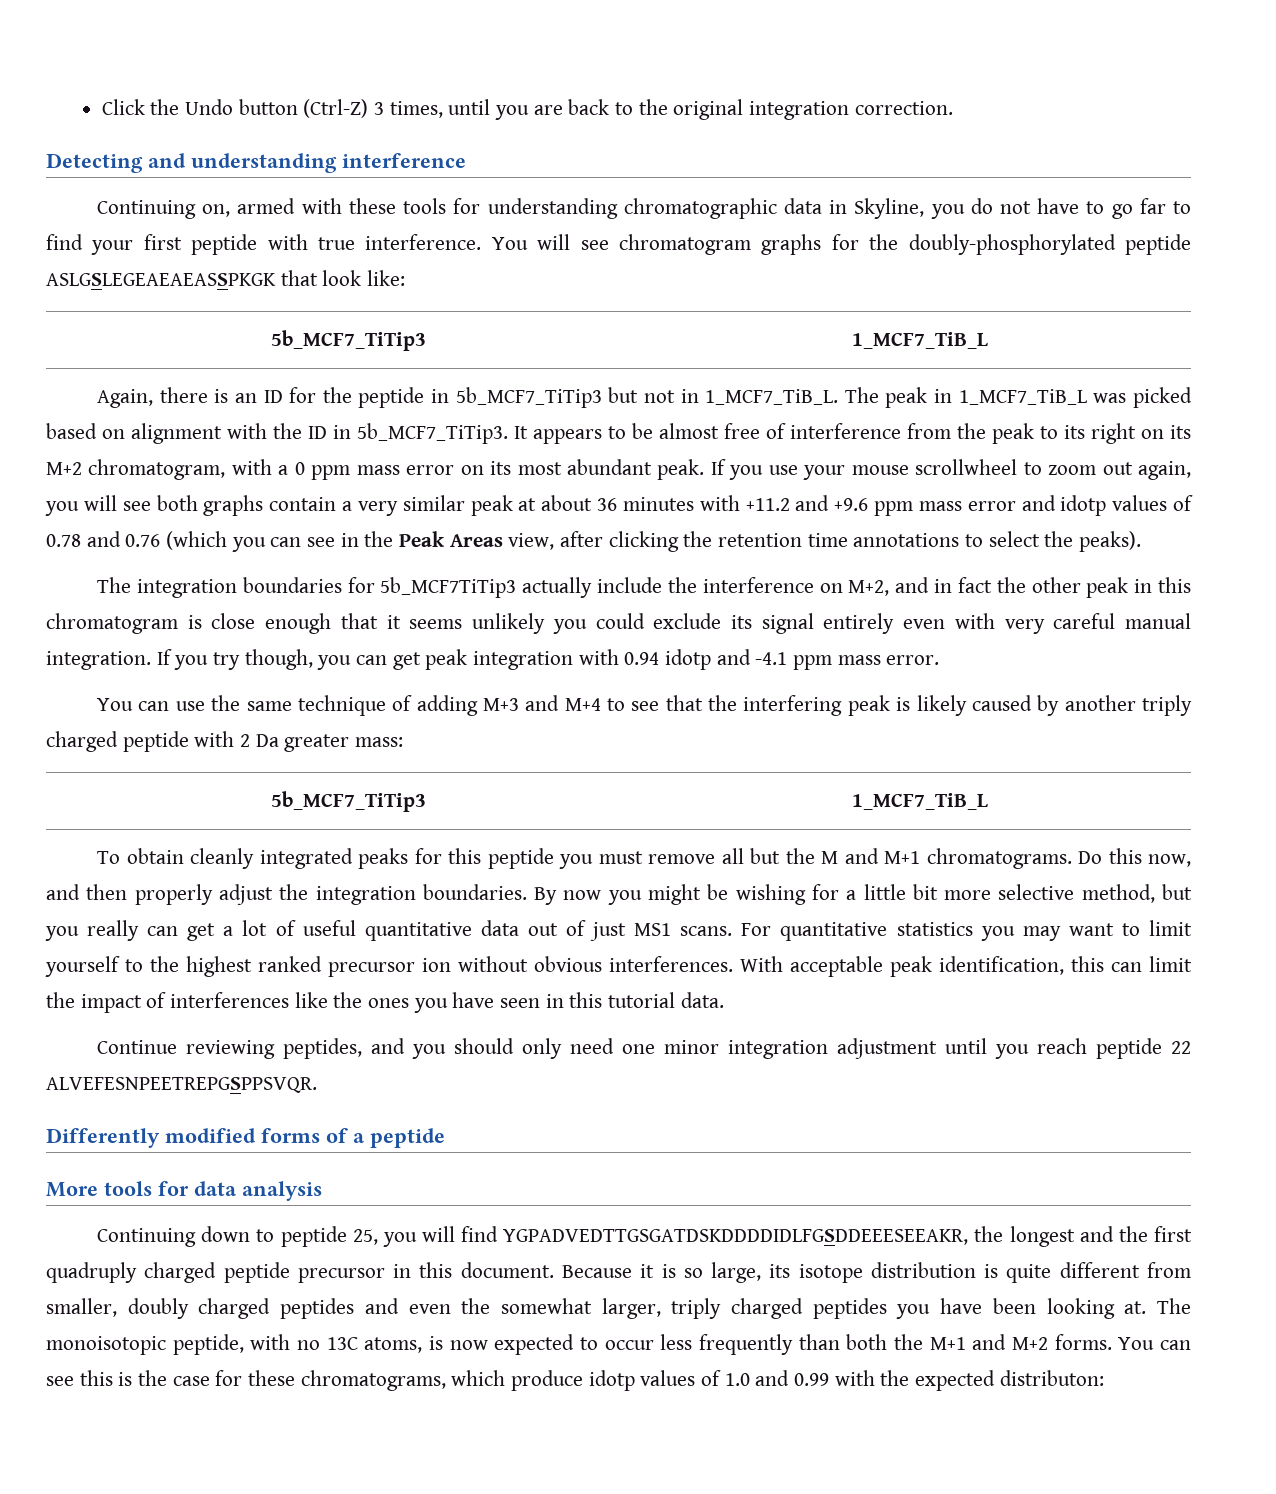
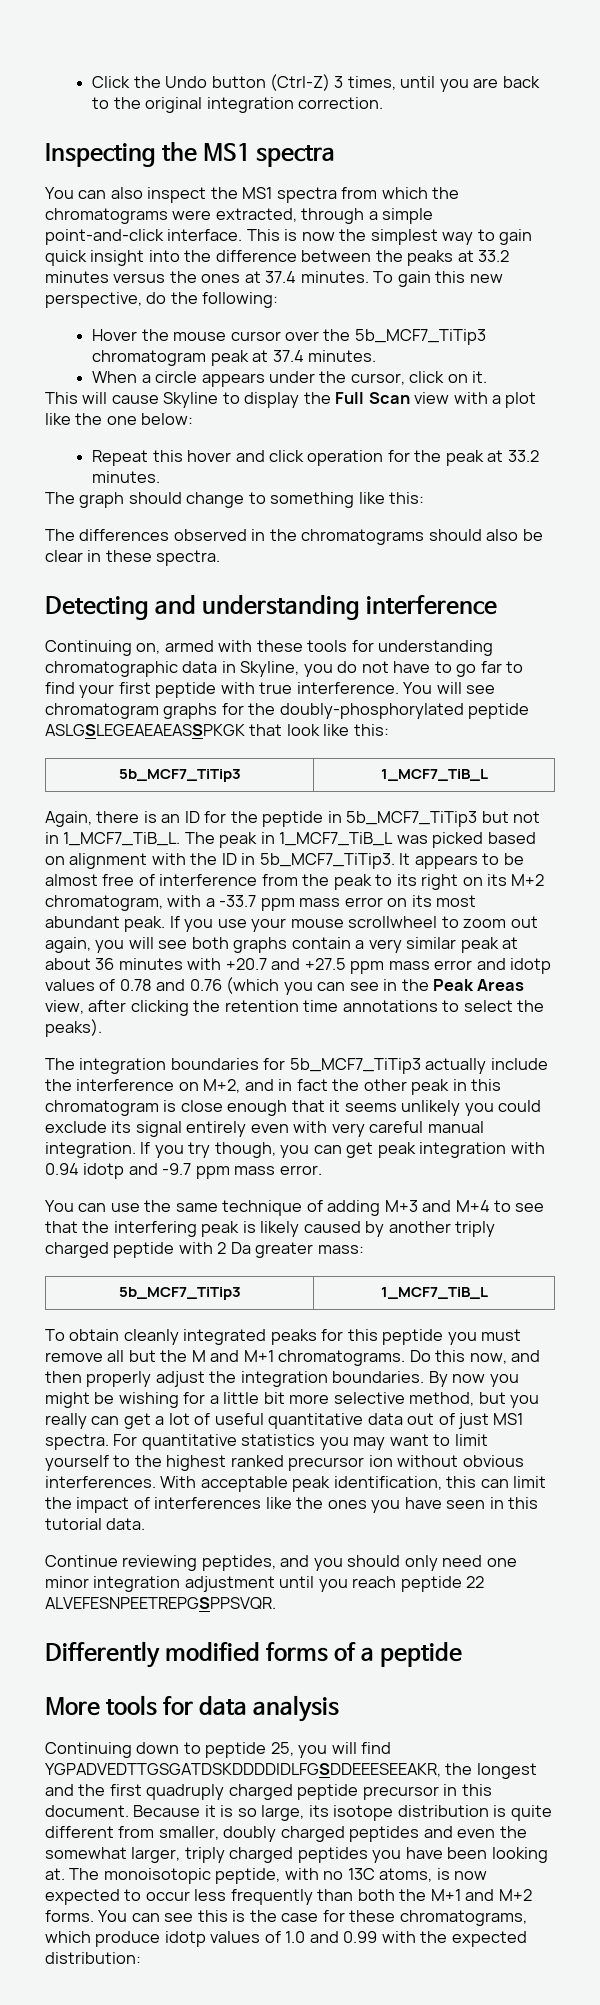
(953, 108) none -> [45,142,336,167] [45,187,460,203] [45,208,434,224] [45,229,533,245] [45,250,510,266] [45,271,503,287] [45,292,279,308] [92,329,486,345] [92,350,377,366] [92,371,488,387] [45,392,537,408] [45,413,194,425] [92,450,539,466] [92,471,161,483] [45,492,425,508] [45,529,543,545] [45,550,221,566] // Inspecting the MS1 spectra // You can also inspect the MS1 spectra from which the chromatograms were extracted, through a simple point-and-click interface. This is now the simplest way to gain quick insight into the difference between the peaks at 33.2 minutes versus the ones at 37.4 minutes. To gain this new perspective, do the following: // Hover the mouse cursor over the 5b_MCF7_TiTip3 chromatogram peak at 37.4 minutes. // When a circle appears under the cursor, click on it. // This will cause Skyline to display the Full Scan view with a plot like the one below: // Repeat this hover and click operation for the peak at 33.2 minutes. // The graph should change to something like this: // The differences observed in the chromatograms should also be clear in these spectra.
[367,270,406,286] like: -> [323,724,389,736] like this:
[294,462,305,475] 0 -> [219,895,257,907] -33.7
[745,495,869,511] +11.2 and +9.6 -> [225,958,346,970] +20.7 and +27.5
[380,577,517,598] 5b_MCF7TiTip3 -> [289,1058,421,1074] 5b_MCF7_TiTip3
[755,652,788,665] -4.1 -> [162,1163,192,1175] -9.7
[680,926,733,936] scans. -> [45,1434,109,1450] spectra.
[999,1370,1104,1386] distributon: -> [45,1952,141,1964] distribution:

